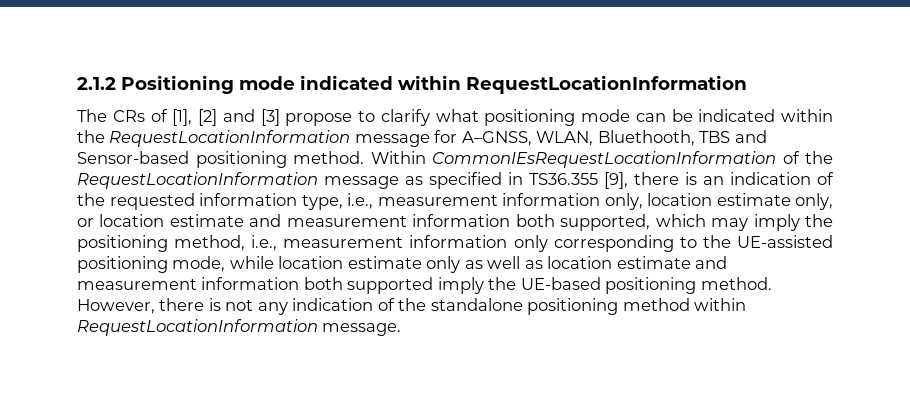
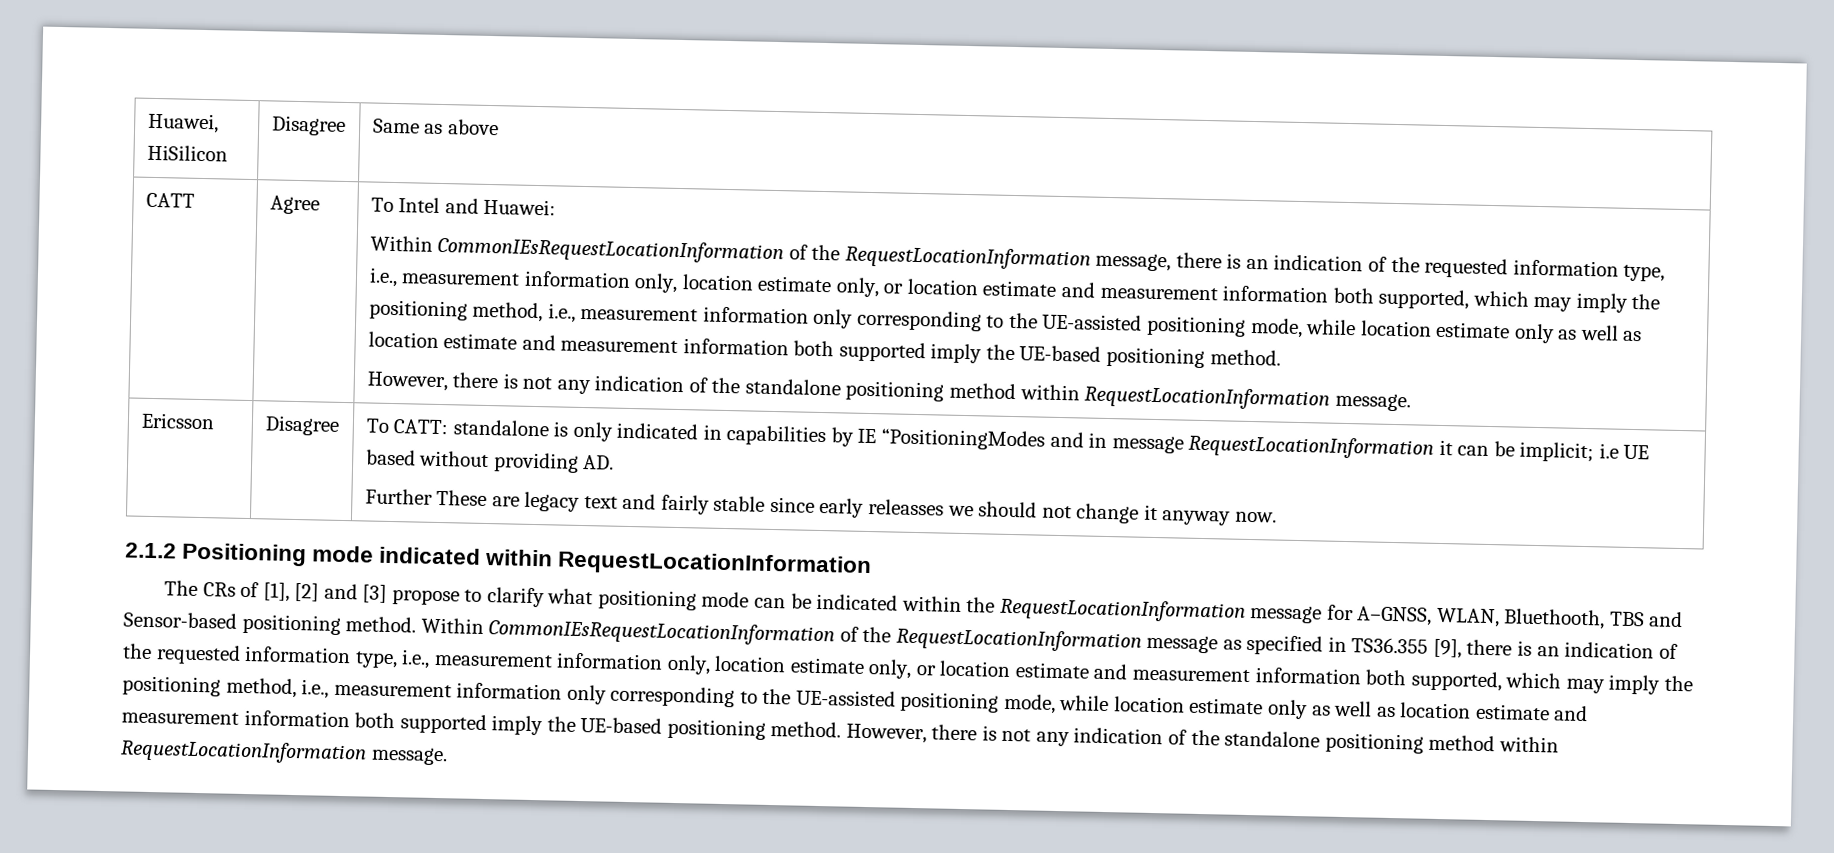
(77, 83) none -> [147,112,219,134] [146,144,228,162] [270,115,346,136] [372,118,499,136] [145,192,195,208] [269,195,320,215] [370,197,557,216] [369,235,1666,282] [368,267,1661,313] [368,299,1643,344] [367,331,1281,369] [366,371,1411,412] [140,412,215,430] [264,415,340,436] [365,418,1650,463] [365,449,615,473] [364,488,1277,526] Huawei, HiSilicon | Disagree | Same as above // CATT | Agree | To Intel and Huawei: // Within CommonIEsRequestLocationInformation of the RequestLocationInformation message, there is an indication of the requested information type, i.e., measurement information only, location estimate only, or location estimate and measurement information both supported, which may imply the positioning method, i.e., measurement information only corresponding to the UE-assisted positioning mode, while location estimate only as well as location estimate and measurement information both supported imply the UE-based positioning method. // However, there is not any indication of the standalone positioning method within RequestLocationInformation message. // Ericsson | Disagree | To CATT: standalone is only indicated in capabilities by IE “PositioningModes and in message RequestLocationInformation it can be implicit; i.e UE based without providing AD. // Further These are legacy text and fairly stable since early releasses we should not change it anyway now. //

